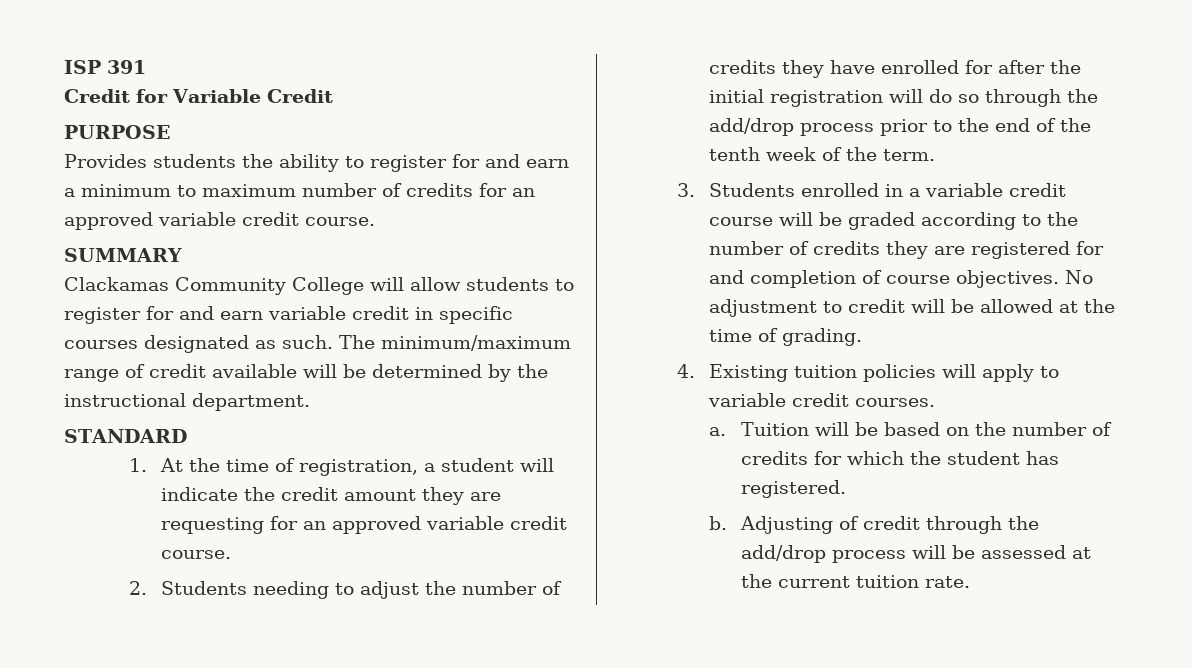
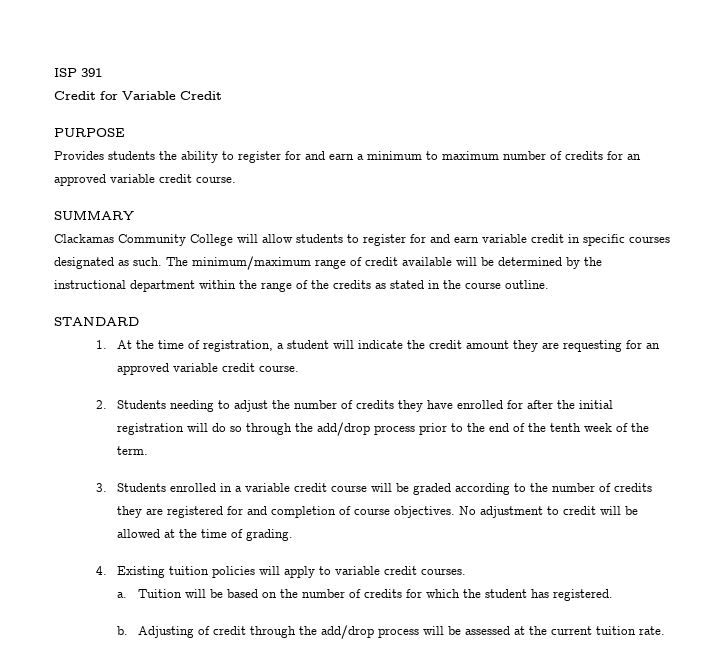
[192,393,310,411] department. -> [130,280,549,292] department within the range of the credits as stated in the course outline.

